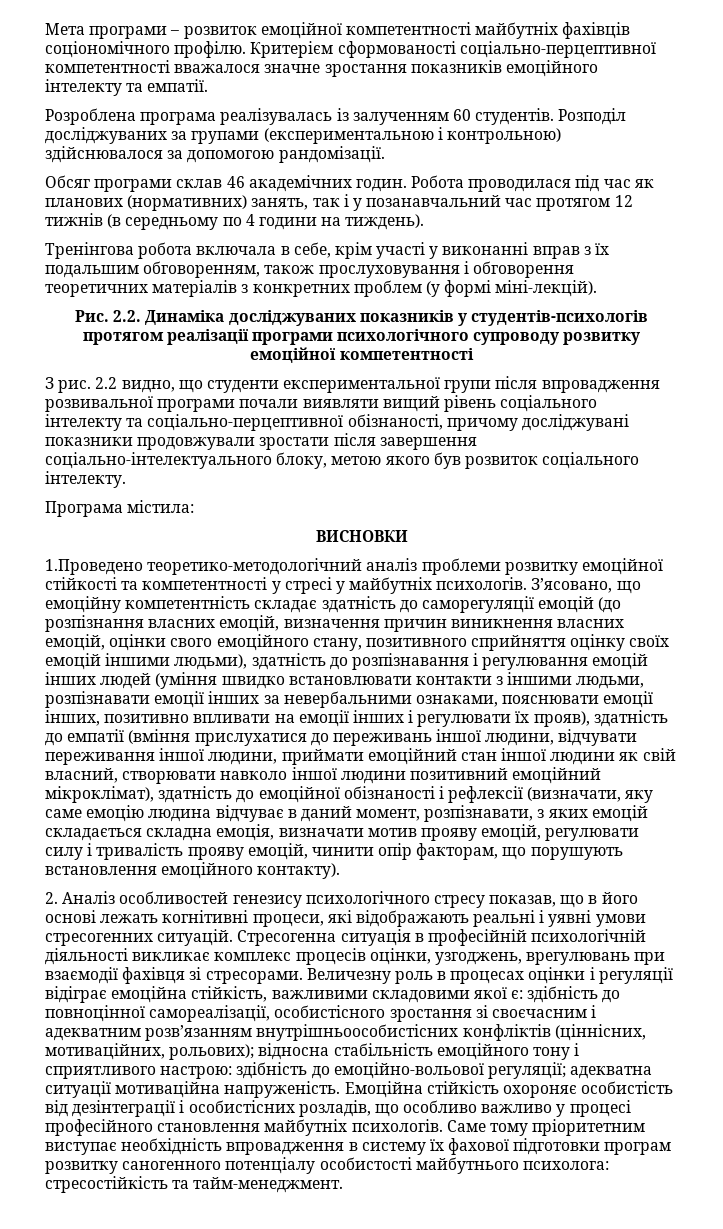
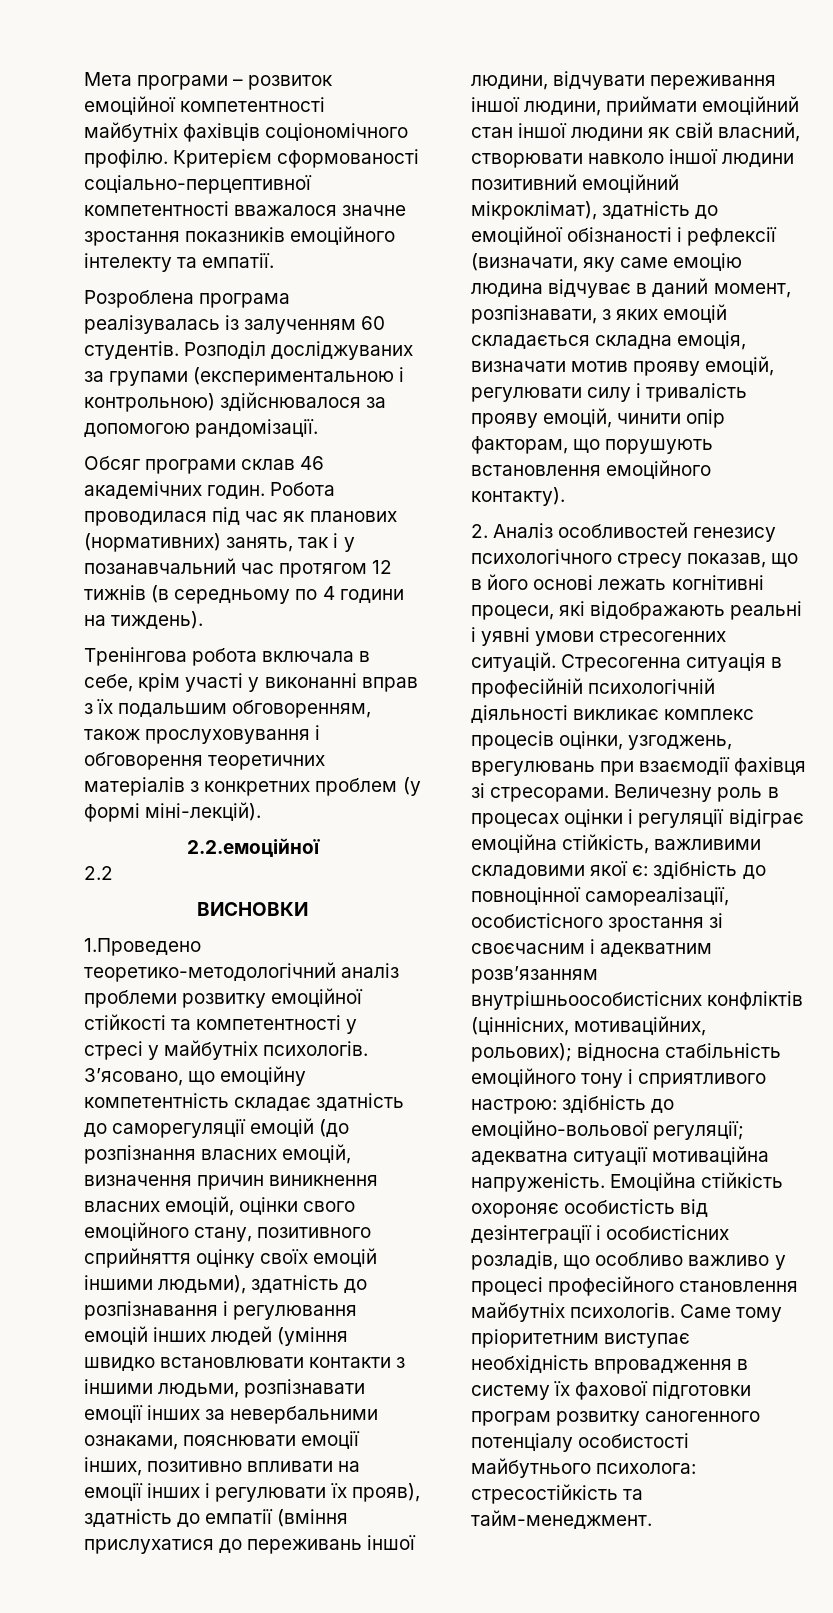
[74,310,649,326] [82,328,641,345] [250,347,474,363] [45,376,660,393] [45,395,598,412] [45,414,629,431] [45,433,477,450] [45,452,640,469] [45,471,126,488] [45,500,195,517] Рис. 2.2. Динаміка досліджуваних показників у студентів-психологів протягом реалізації програми психологічного супроводу розвитку емоційної компетентності // З рис. 2.2 видно, що студенти експериментальної групи після впровадження розвивальної програми почали виявляти вищий рівень соціального інтелекту та соціально-перцептивної обізнаності, причому досліджувані показники продовжували зростати після завершення соціально-інтелектуального блоку, метою якого був розвиток соціального інтелекту. // Програма містила: -> [186,838,321,857] [84,866,113,880] 2.2.емоційної // 2.2

